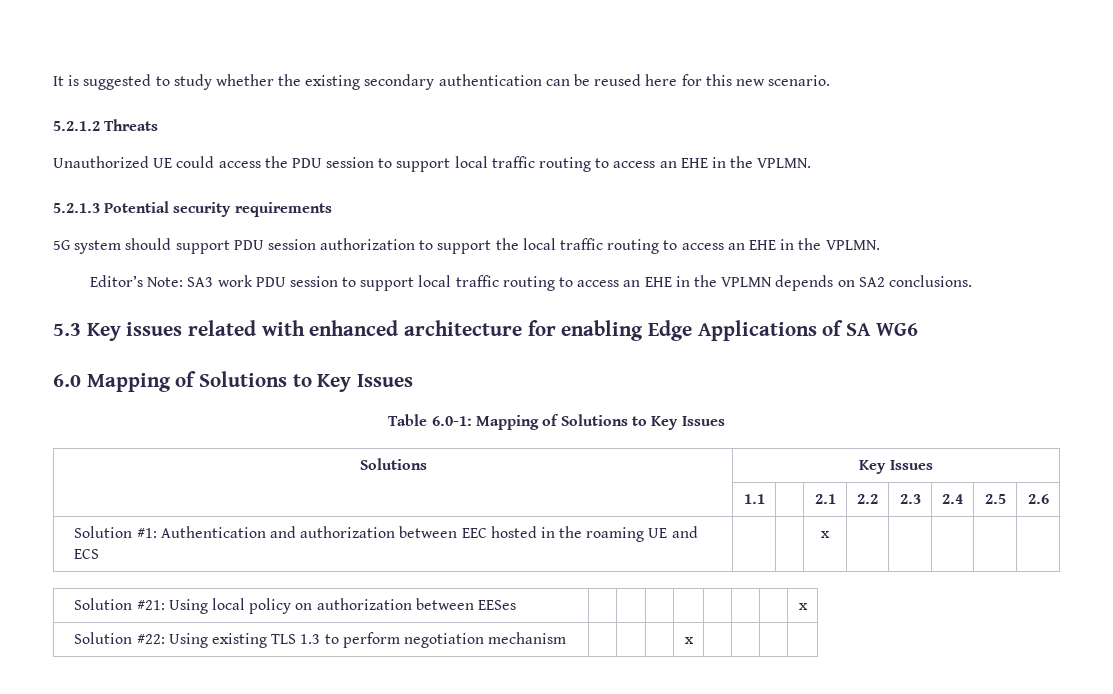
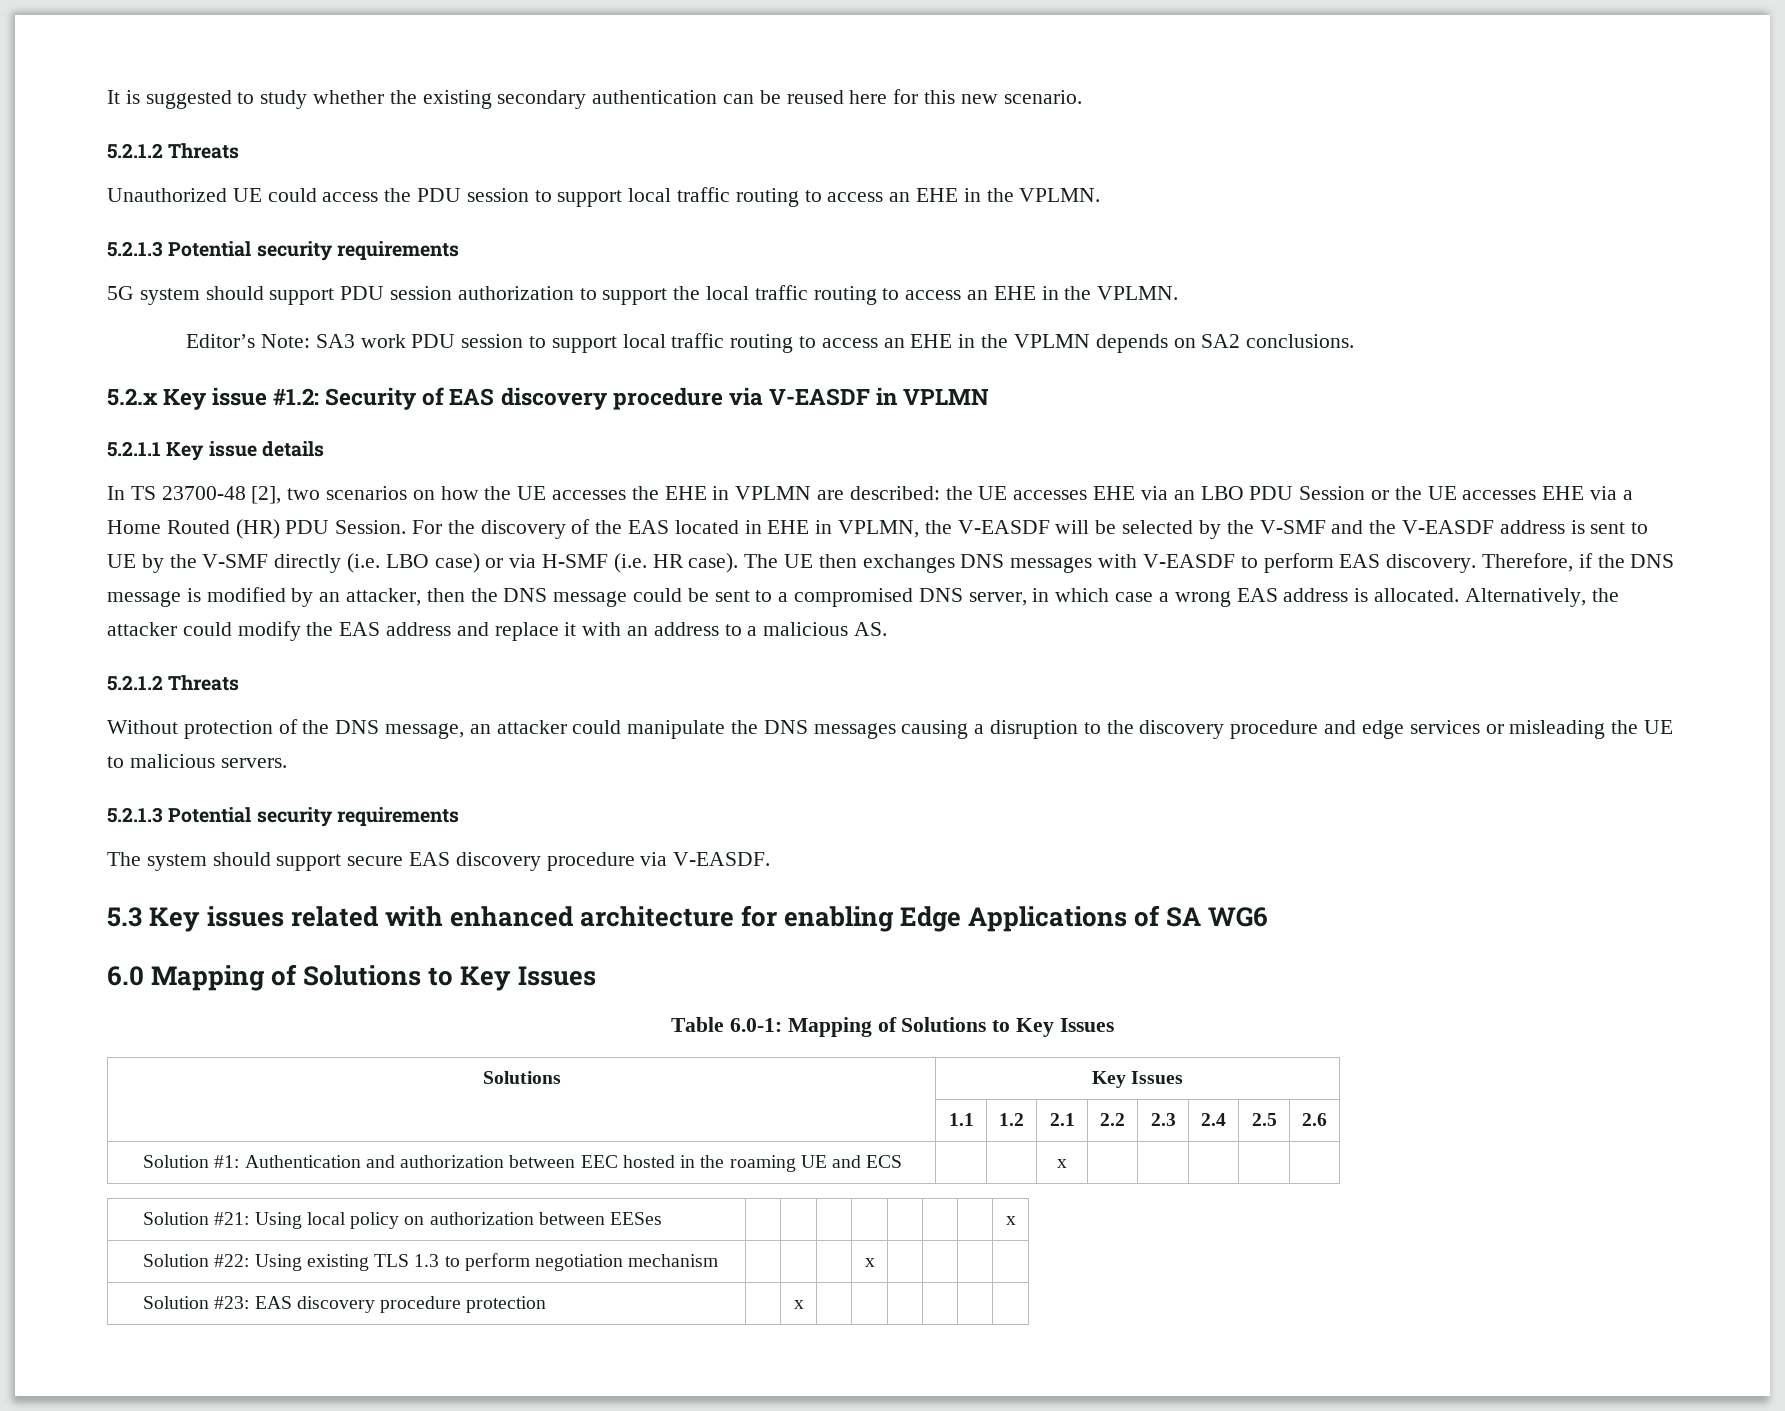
(972, 281) none -> [107,387,989,410] [107,441,324,461] [107,486,1633,504] [107,519,1649,539] [107,553,1675,573] [107,587,1619,607] [107,621,888,641] [107,675,240,691] [107,719,1673,739] [107,754,287,768] [107,807,459,827] [107,852,771,871] // 5.2.x Key issue #1.2: Security of EAS discovery procedure via V-EASDF in VPLMN // 5.2.1.1 Key issue details // In TS 23700-48 [2], two scenarios on how the UE accesses the EHE in VPLMN are described: the UE accesses EHE via an LBO PDU Session or the UE accesses EHE via a Home Routed (HR) PDU Session. For the discovery of the EAS located in EHE in VPLMN, the V-EASDF will be selected by the V-SMF and the V-EASDF address is sent to UE by the V-SMF directly (i.e. LBO case) or via H-SMF (i.e. HR case). The UE then exchanges DNS messages with V-EASDF to perform EAS discovery. Therefore, if the DNS message is modified by an attacker, then the DNS message could be sent to a compromised DNS server, in which case a wrong EAS address is allocated. Alternatively, the attacker could modify the EAS address and replace it with an address to a malicious AS. // 5.2.1.2 Threats // Without protection of the DNS message, an attacker could manipulate the DNS messages causing a disruption to the discovery procedure and edge services or misleading the UE to malicious servers. // 5.2.1.3 Potential security requirements // The system should support secure EAS discovery procedure via V-EASDF.
(765, 499) none -> [999,1113,1024,1126] 1.2
(694, 640) none -> [142,1296,547,1313] [793,1300,804,1309] // Solution #23: EAS discovery procedure protection | | x | | | | | |

